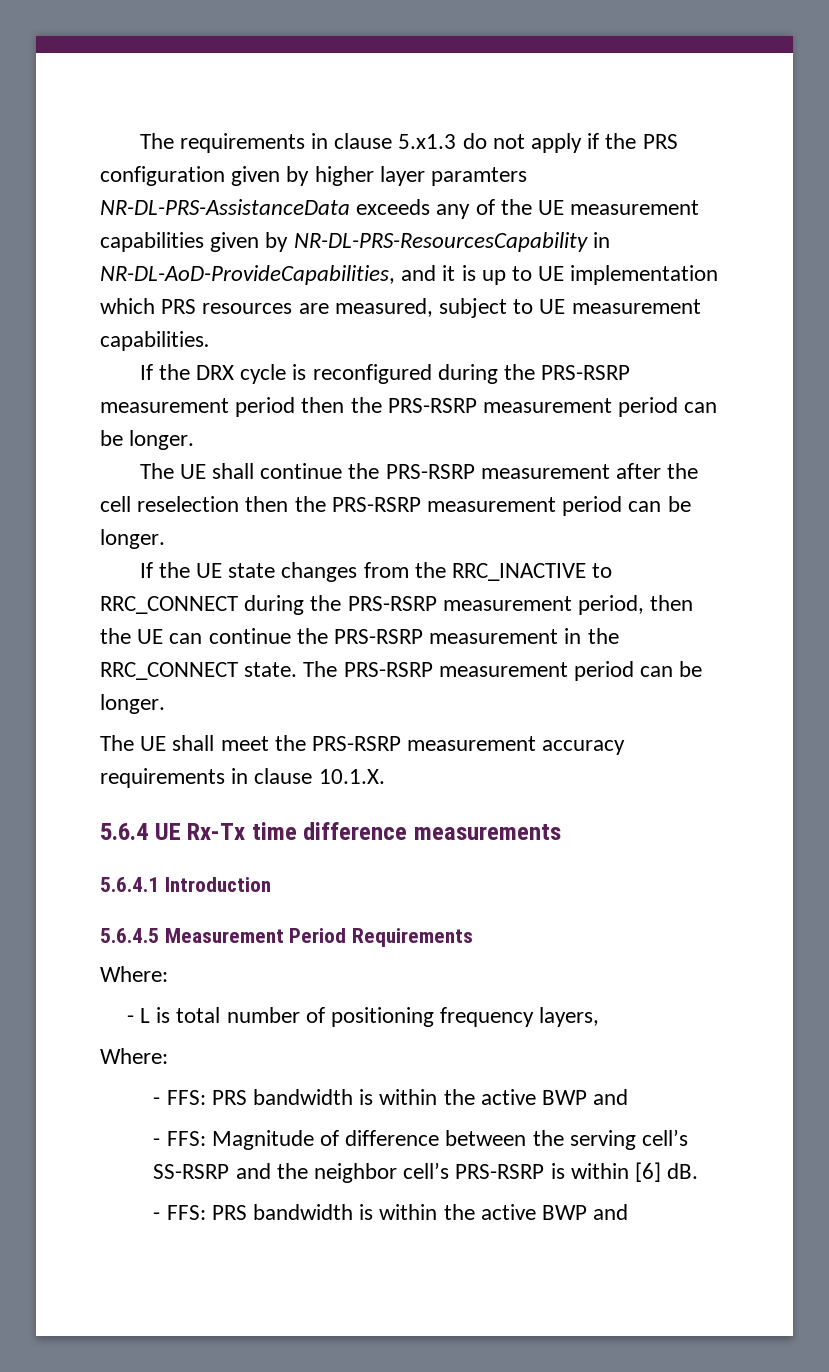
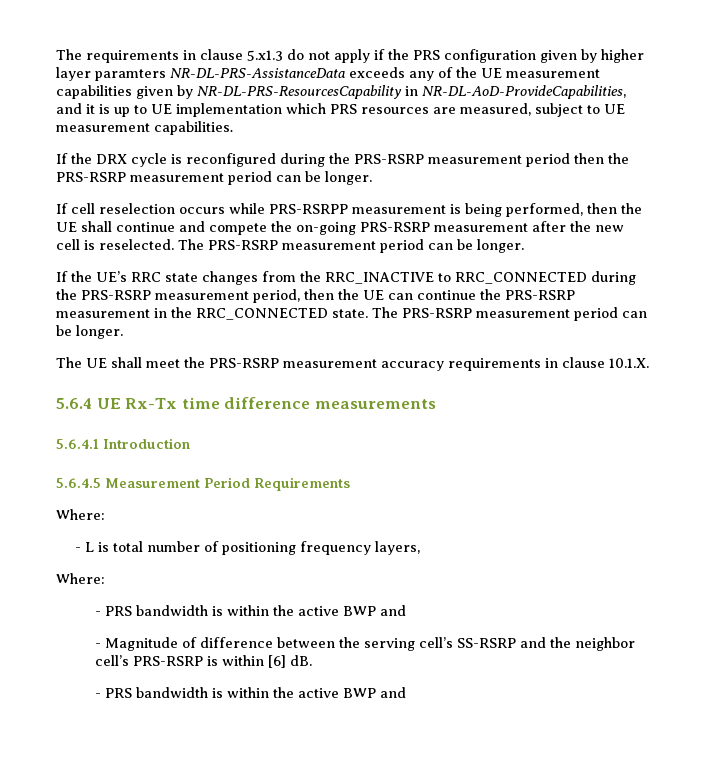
[139,463,699,479] [100,496,326,512] The UE shall continue the PRS-RSRP measurement after the cell reselection then the -> [56,203,642,217] [56,221,624,235] [56,239,204,250] If cell reselection occurs while PRS-RSRPP measurement is being performed, then the UE shall continue and compete the on-going PRS-RSRP measurement after the new cell is reselected. The
[195,563,222,578] UE -> [96,271,161,282] UE’s RRC
[100,596,238,614] RRC_CONNECT -> [455,272,587,284] RRC_CONNECTED
[100,662,238,680] RRC_CONNECT -> [196,308,328,320] RRC_CONNECTED
[166,1090,206,1105] FFS: -> (101, 613) none
[166,1131,206,1146] FFS: -> (101, 645) none
[166,1205,206,1220] FFS: -> (101, 695) none

